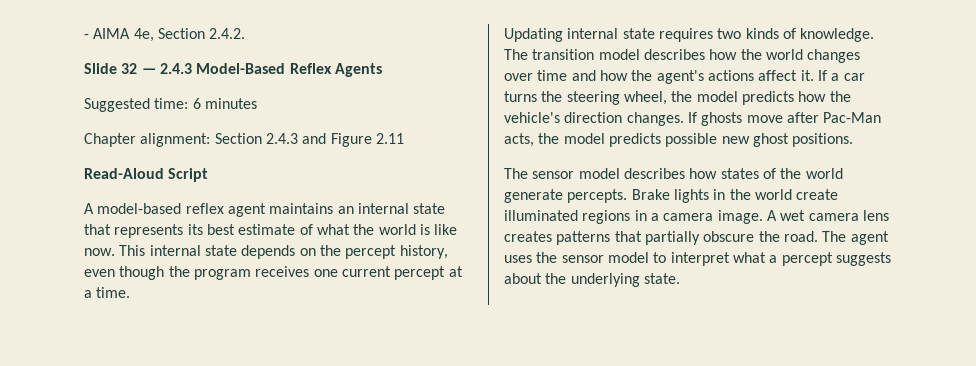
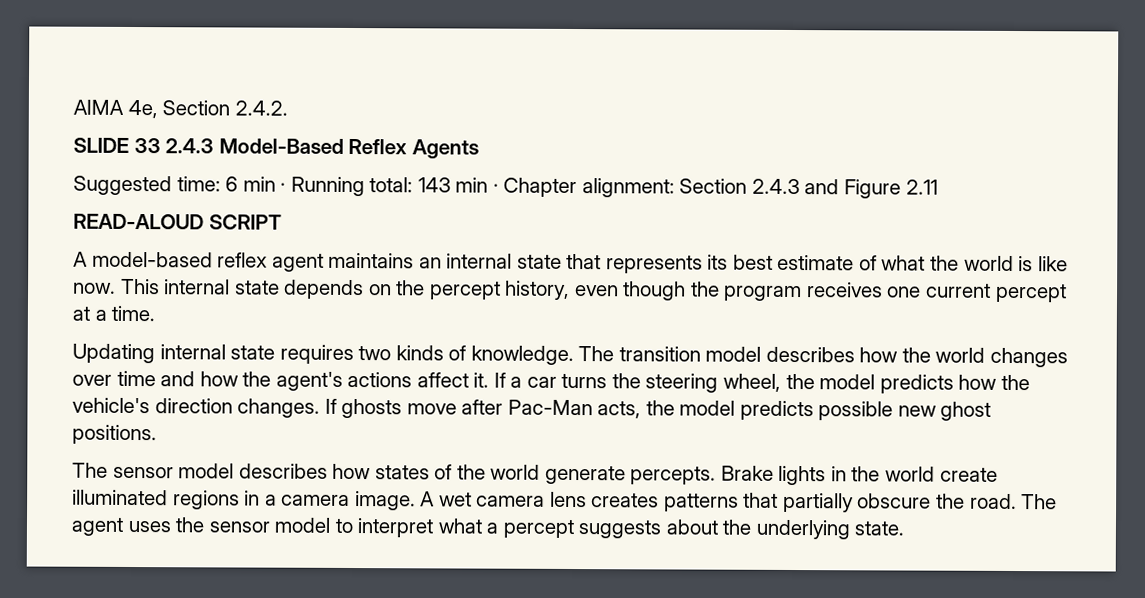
[84,34,89,39] - -> (73, 107) none
[84,63,156,74] Slide 32 — -> [73,137,161,154] SLIDE 33
[204,98,257,109] minutes // -> [242,176,499,197] min · Running total: 143 min ·
[84,168,209,182] Read-Aloud Script -> [73,213,282,230] READ-ALOUD SCRIPT

